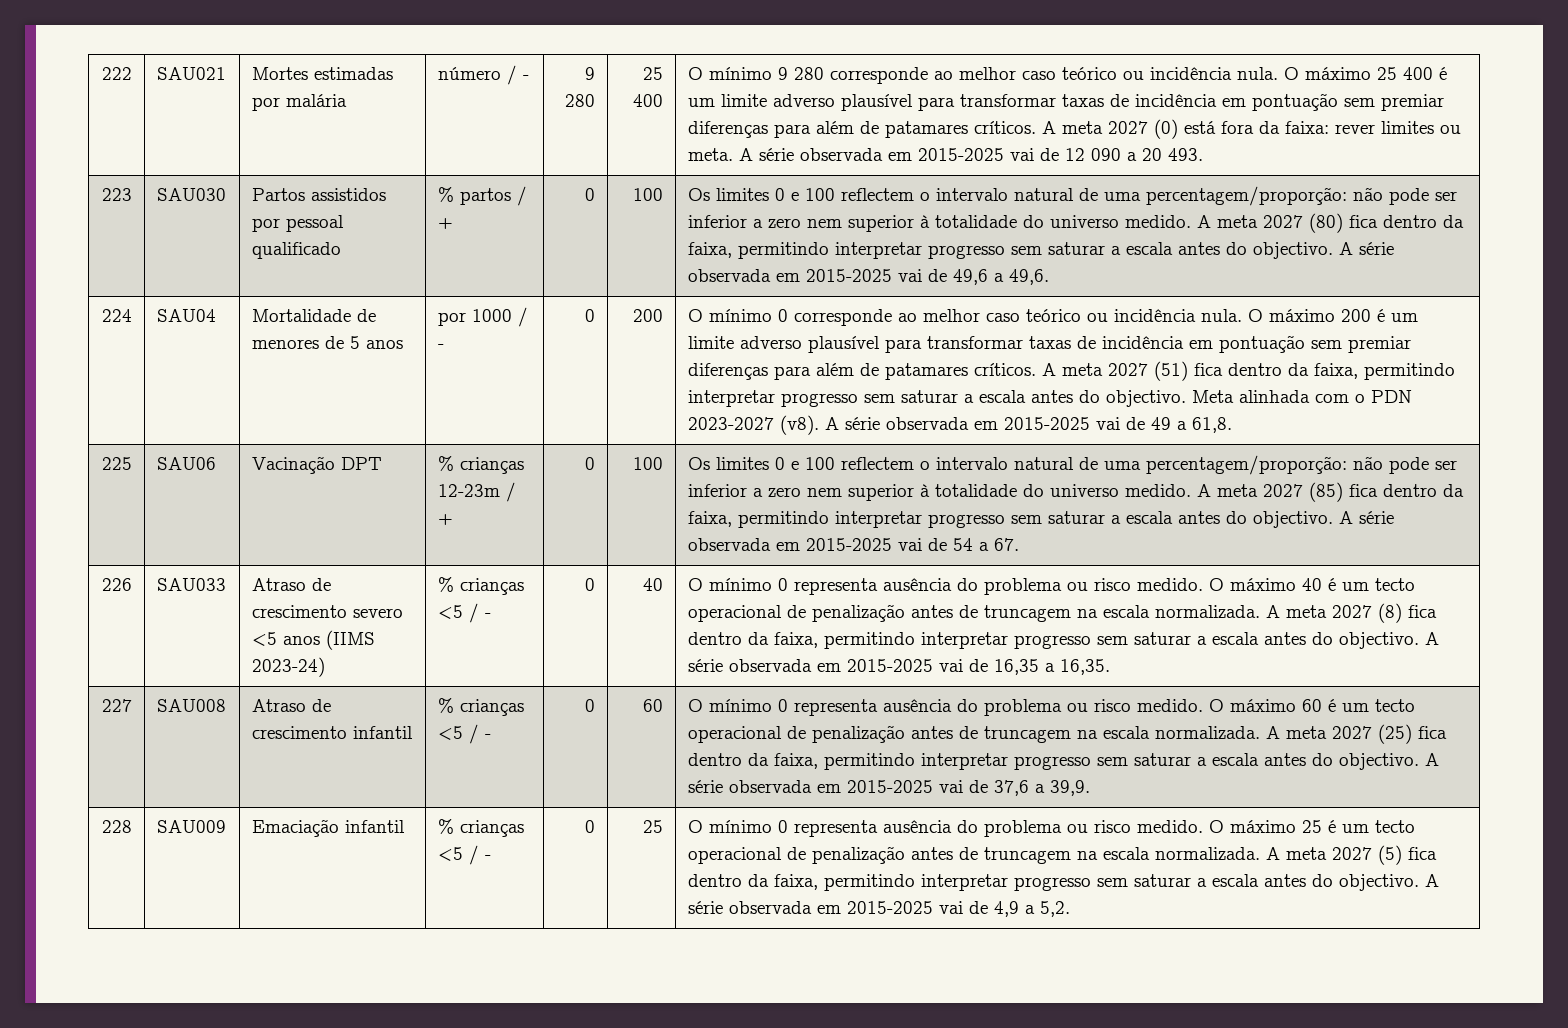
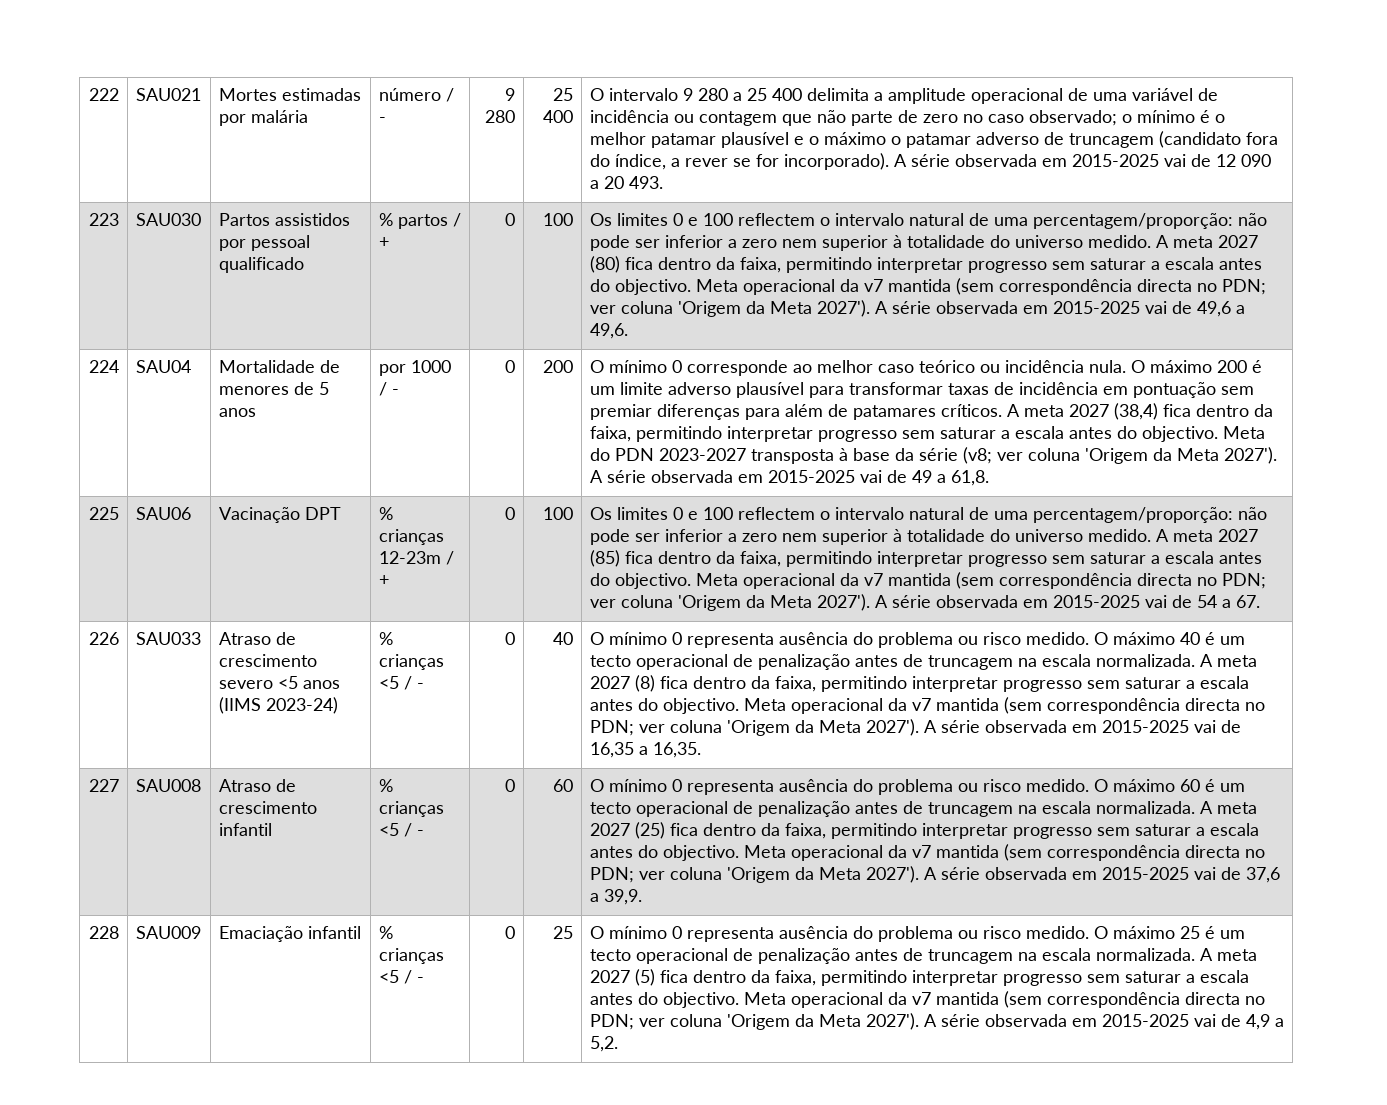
[708,67,1447,84] [687,93,1444,111] [687,119,1461,139] [687,148,733,161] mínimo 9 280 corresponde ao melhor caso teórico ou incidência nula. O máximo 25 400 é um limite adverso plausível para transformar taxas de incidência em pontuação sem premiar diferenças para além de patamares críticos. A meta 2027 (0) está fora da faixa: rever limites ou meta. -> [608,88,1218,104] [589,110,1225,126] [589,131,1278,148] [589,153,889,170] intervalo 9 280 a 25 400 delimita a amplitude operacional de uma variável de incidência ou contagem que não parte de zero no caso observado; o mínimo é o melhor patamar plausível e o máximo o patamar adverso de truncagem (candidato fora do índice, a rever se for incorporado).
(1333, 250) none -> [695,278,1266,295] [589,300,870,317] Meta operacional da v7 mantida (sem correspondência directa no PDN; ver coluna 'Origem da Meta 2027').
[1153,361,1188,381] (51) -> [1113,403,1158,420] (38,4)
[1238,390,1412,403] [687,415,819,435] alinhada com o PDN 2023-2027 (v8). -> [589,447,1277,464] do PDN 2023-2027 transposta à base da série (v8; ver coluna 'Origem da Meta 2027').
(1333, 519) none -> [695,572,1266,589] [589,594,870,611] Meta operacional da v7 mantida (sem correspondência directa no PDN; ver coluna 'Origem da Meta 2027').
(1419, 640) none -> [743,697,1265,714] [589,719,919,736] Meta operacional da v7 mantida (sem correspondência directa no PDN; ver coluna 'Origem da Meta 2027').
(1419, 761) none -> [743,844,1265,861] [589,866,919,883] Meta operacional da v7 mantida (sem correspondência directa no PDN; ver coluna 'Origem da Meta 2027').
(1419, 882) none -> [743,991,1265,1008] [589,1013,919,1030] Meta operacional da v7 mantida (sem correspondência directa no PDN; ver coluna 'Origem da Meta 2027').

